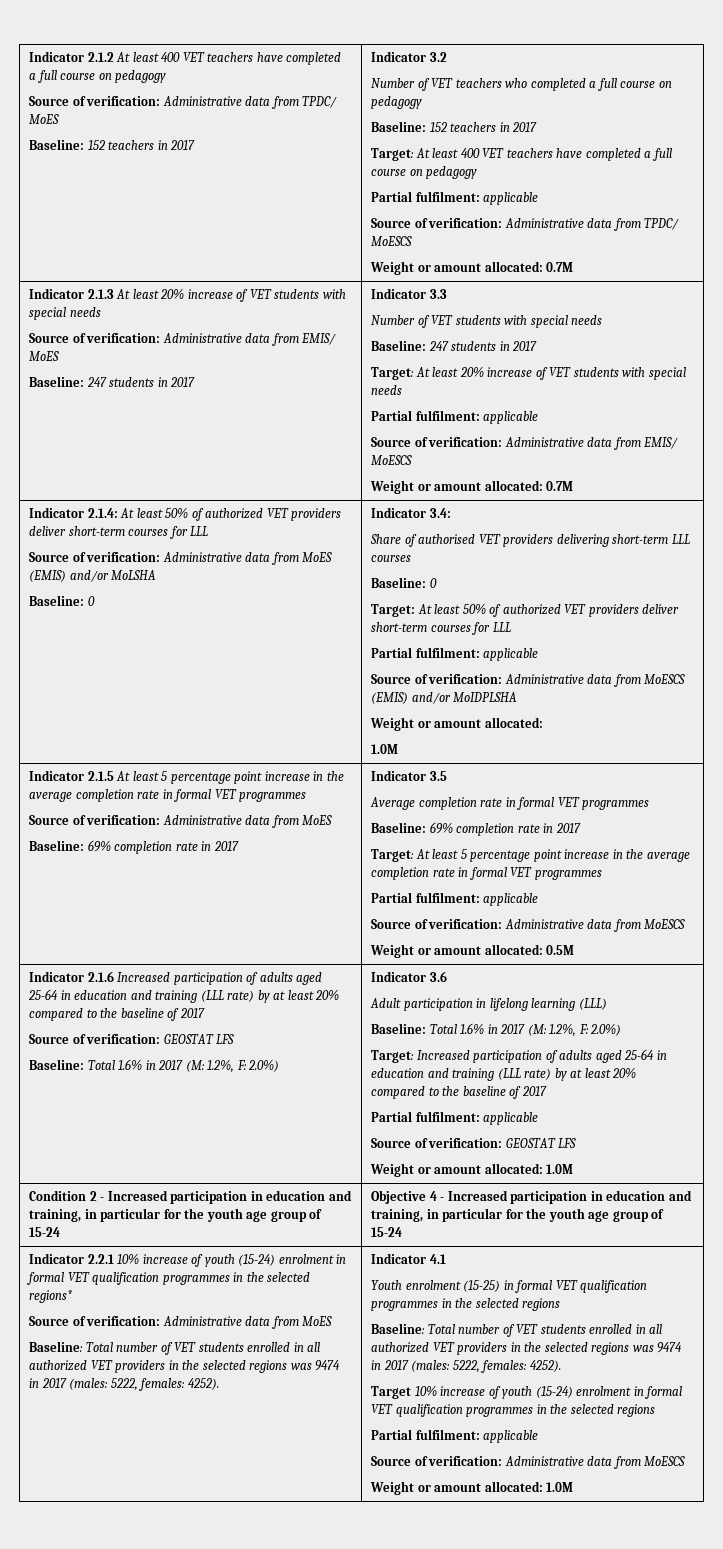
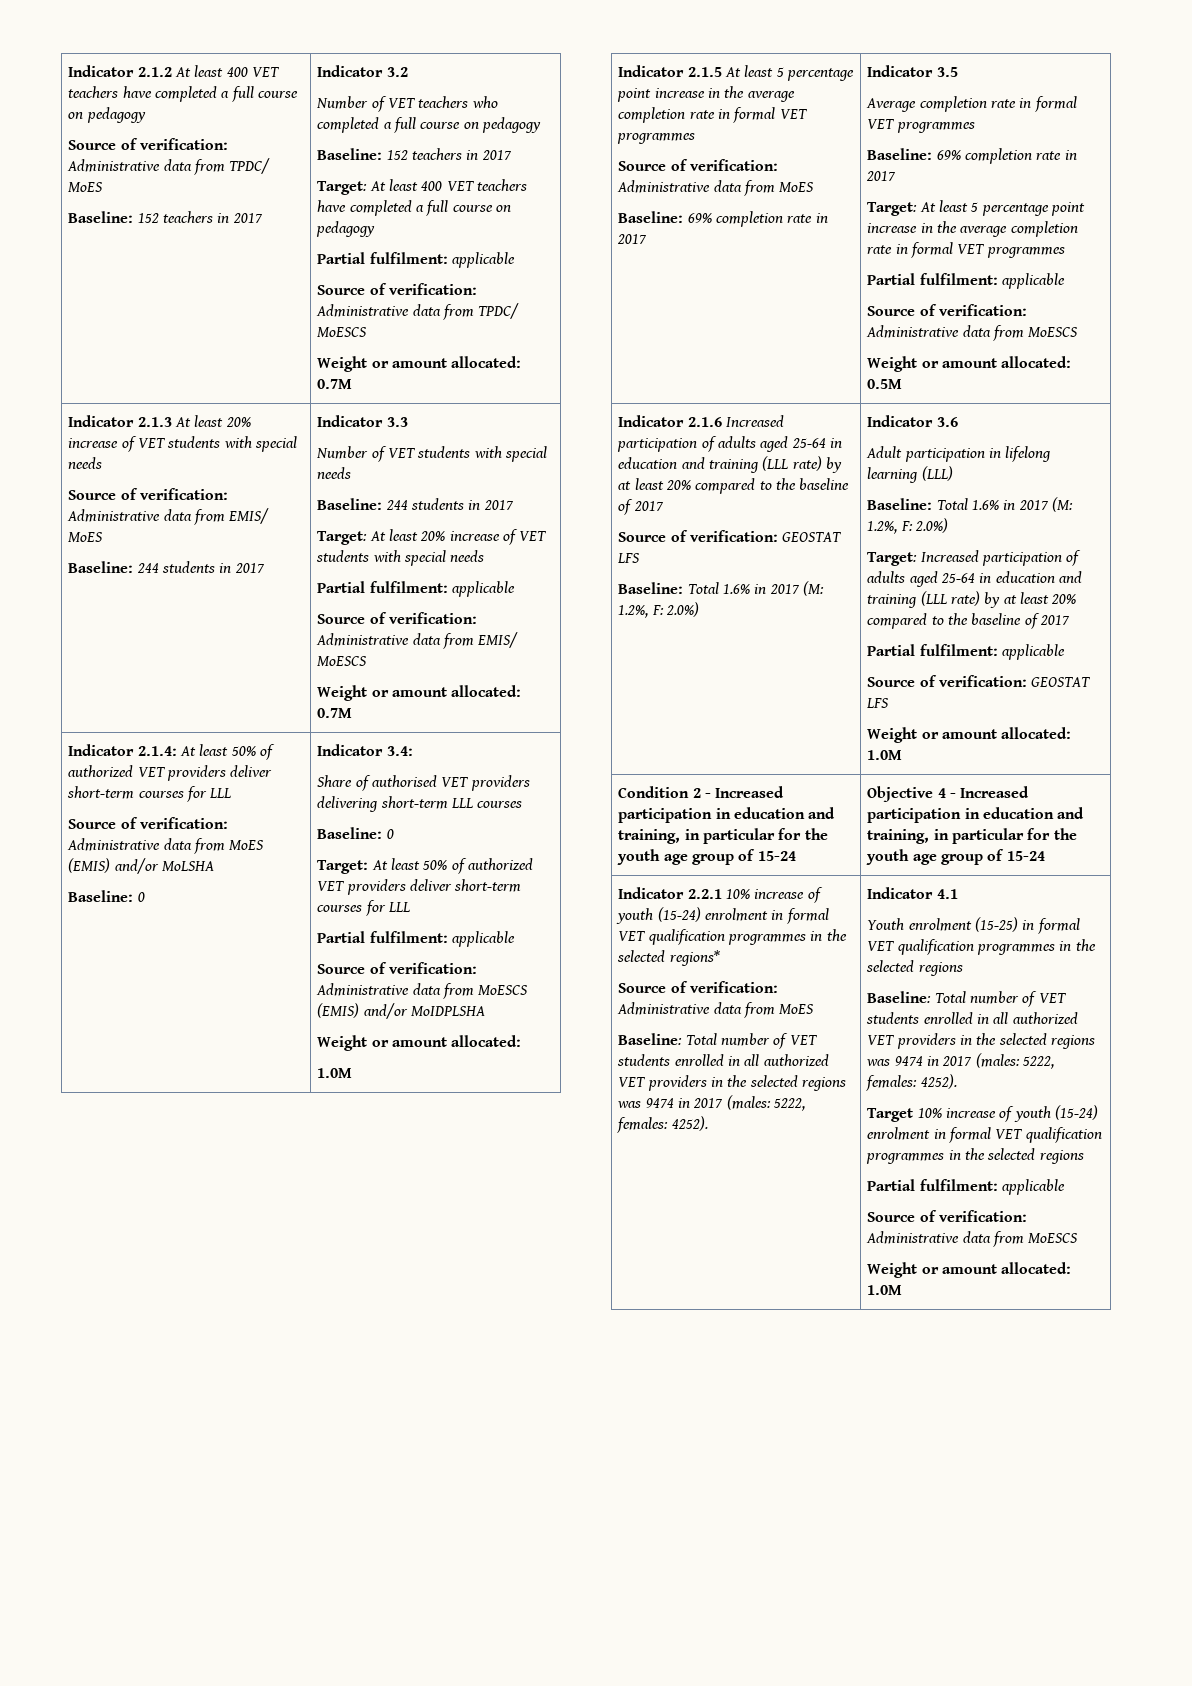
[86,377,107,387] 247 -> [136,563,159,573] 244
[428,341,449,351] 247 -> [385,500,408,510] 244

